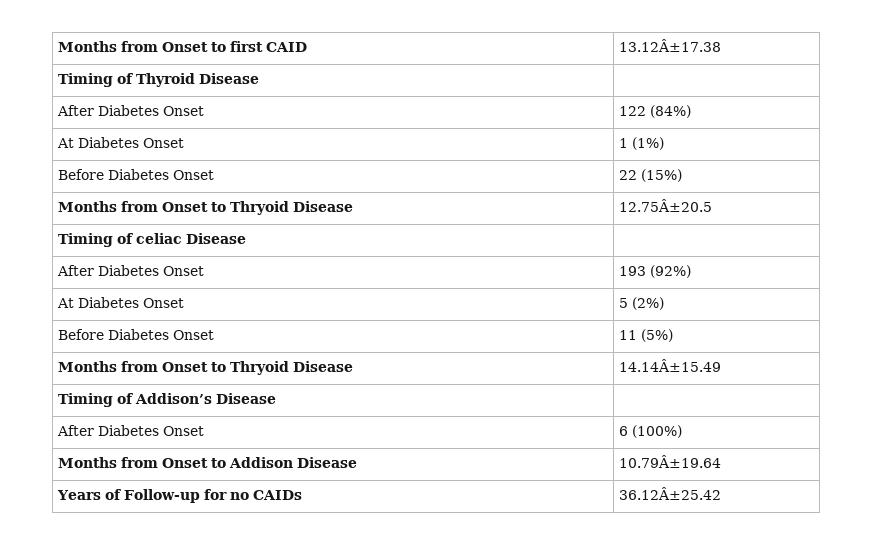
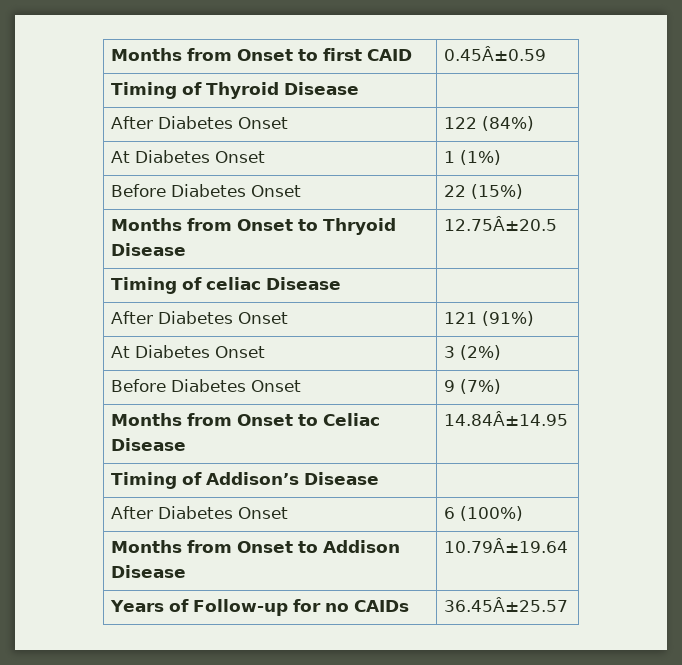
[619,39,722,52] 13.12Â±17.38 -> [444,46,547,61] 0.45Â±0.59
[619,265,692,278] [57,297,185,308] [619,298,629,308] 193 (92%) // At Diabetes Onset | 5 -> [444,311,535,326] [111,345,266,358] [444,346,456,358] 121 (91%) // At Diabetes Onset | 3
[619,329,674,342] [58,361,354,375] [619,359,722,372] 11 (5%) // Months from Onset to Thryoid Disease | 14.14Â±15.49 -> [444,379,502,394] [111,413,381,426] [111,438,187,451] [444,411,569,426] 9 (7%) // Months from Onset to Celiac Disease | 14.84Â±14.95
[619,487,722,500] 36.12Â±25.42 -> [444,597,569,612] 36.45Â±25.57

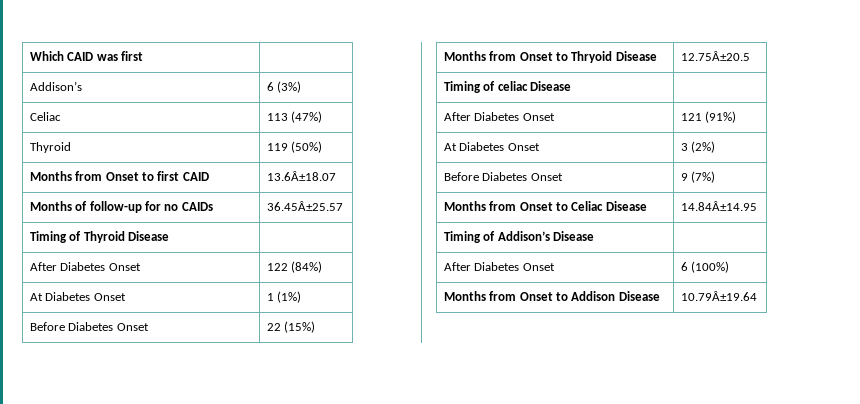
(111, 54) none -> [29,51,144,61] [29,81,82,91] [266,81,302,93] [29,112,61,121] [266,111,323,123] [29,142,71,153] [266,141,323,153] Which CAID was first | // Addison’s | 6 (3%) // Celiac | 113 (47%) // Thyroid | 119 (50%) //
[444,46,547,61] 0.45Â±0.59 -> [266,171,336,181] [29,201,213,213] [266,201,343,211] 13.6Â±18.07 // Months of follow-up for no CAIDs | 36.45Â±25.57
[110,599,410,616] [444,597,569,612] // Years of Follow-up for no CAIDs | 36.45Â±25.57 -> (757, 296) none

